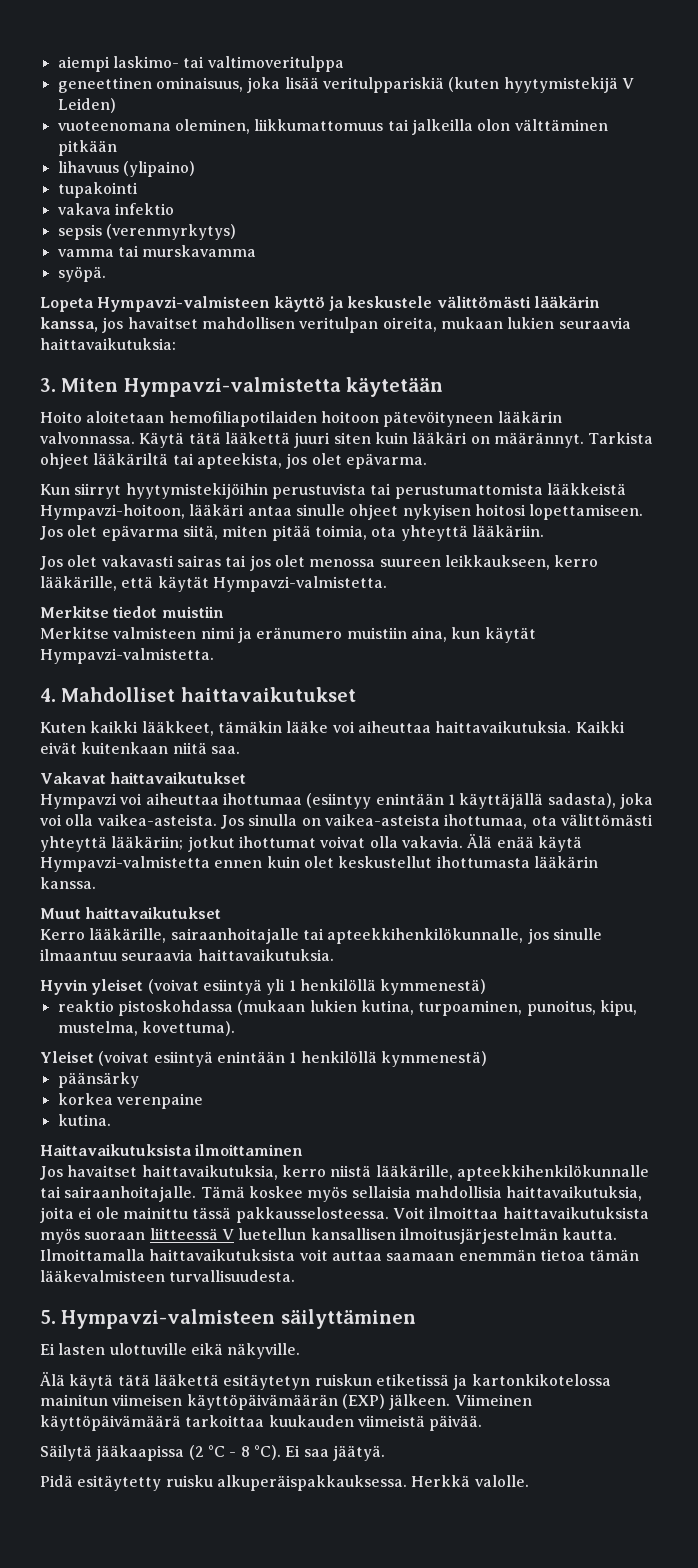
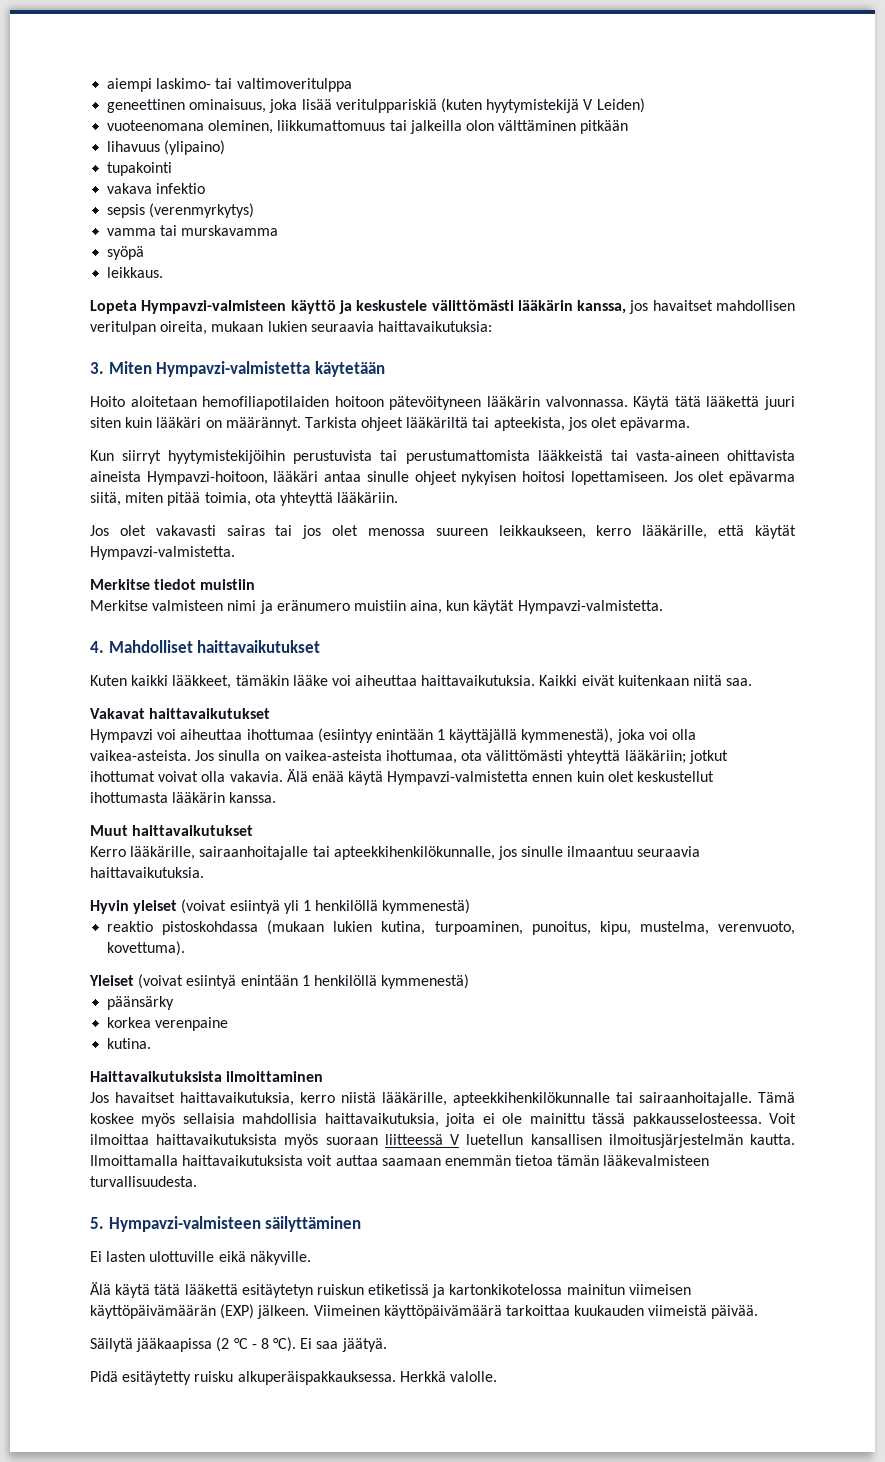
[57,266,106,282] syöpä. -> [107,246,145,260] [107,267,164,278] syöpä // leikkaus.
(626, 489) none -> [610,450,795,461] [90,471,141,482] tai vasta-aineen ohittavista aineista
[547,793,616,808] sadasta), -> [521,728,614,743] kymmenestä),
(138, 1028) none -> [718,921,796,935] verenvuoto,

